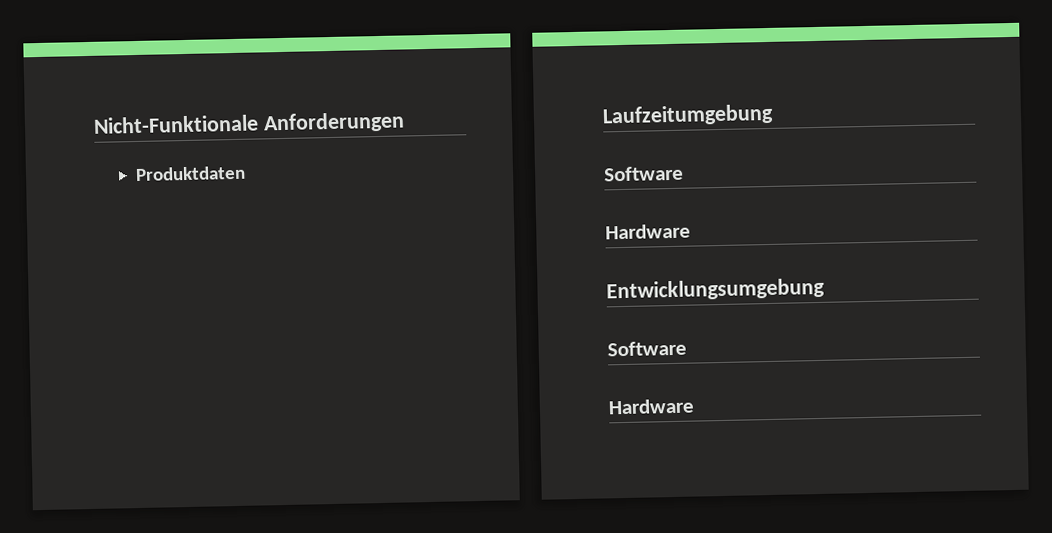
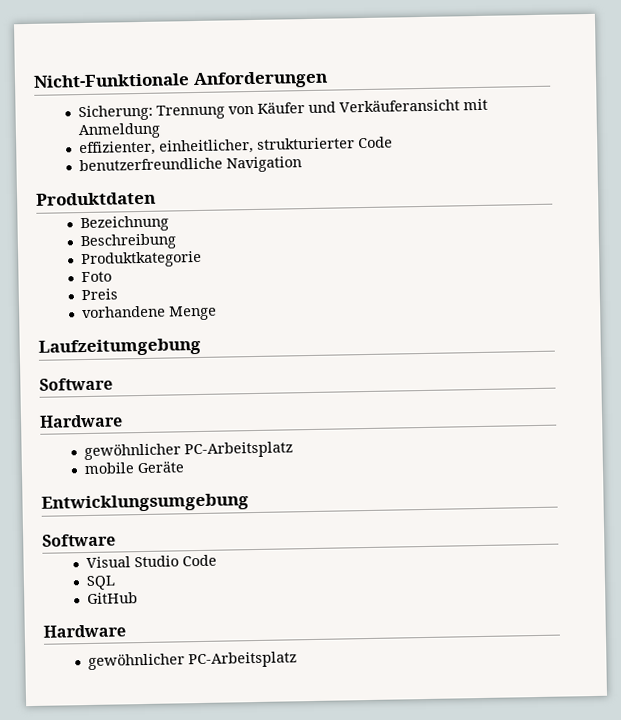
[135,165,247,182] [602,103,774,127] [603,165,684,182] [605,223,691,240] [606,277,825,302] [607,340,687,357] [608,398,695,415] Produktdaten // Laufzeitumgebung // Software // Hardware // Entwicklungsumgebung // Software // Hardware -> [77,98,488,122] [77,122,161,140] [78,136,393,157] [78,156,302,173] [35,191,156,206] [79,215,169,233] [79,233,176,251] [80,250,202,269] [80,271,112,283] [80,288,118,301] [81,305,217,321] [38,337,201,357] [39,377,113,391] [39,414,123,428] [83,441,293,461] [83,461,184,475] [41,493,249,513] [42,533,116,547] [85,554,217,569] [85,575,116,591] [86,592,138,605] [43,624,126,638] [87,651,297,671] Sicherung: Trennung von Käufer und Verkäuferansicht mit Anmeldung // effizienter, einheitlicher, strukturierter Code // benutzerfreundliche Navigation // Produktdaten // Bezeichnung // Beschreibung // Produktkategorie // Foto // Preis // vorhandene Menge // Laufzeitumgebung // Software // Hardware // gewöhnlicher PC-Arbeitsplatz // mobile Geräte // Entwicklungsumgebung // Software // Visual Studio Code // SQL // GitHub // Hardware // gewöhnlicher PC-Arbeitsplatz

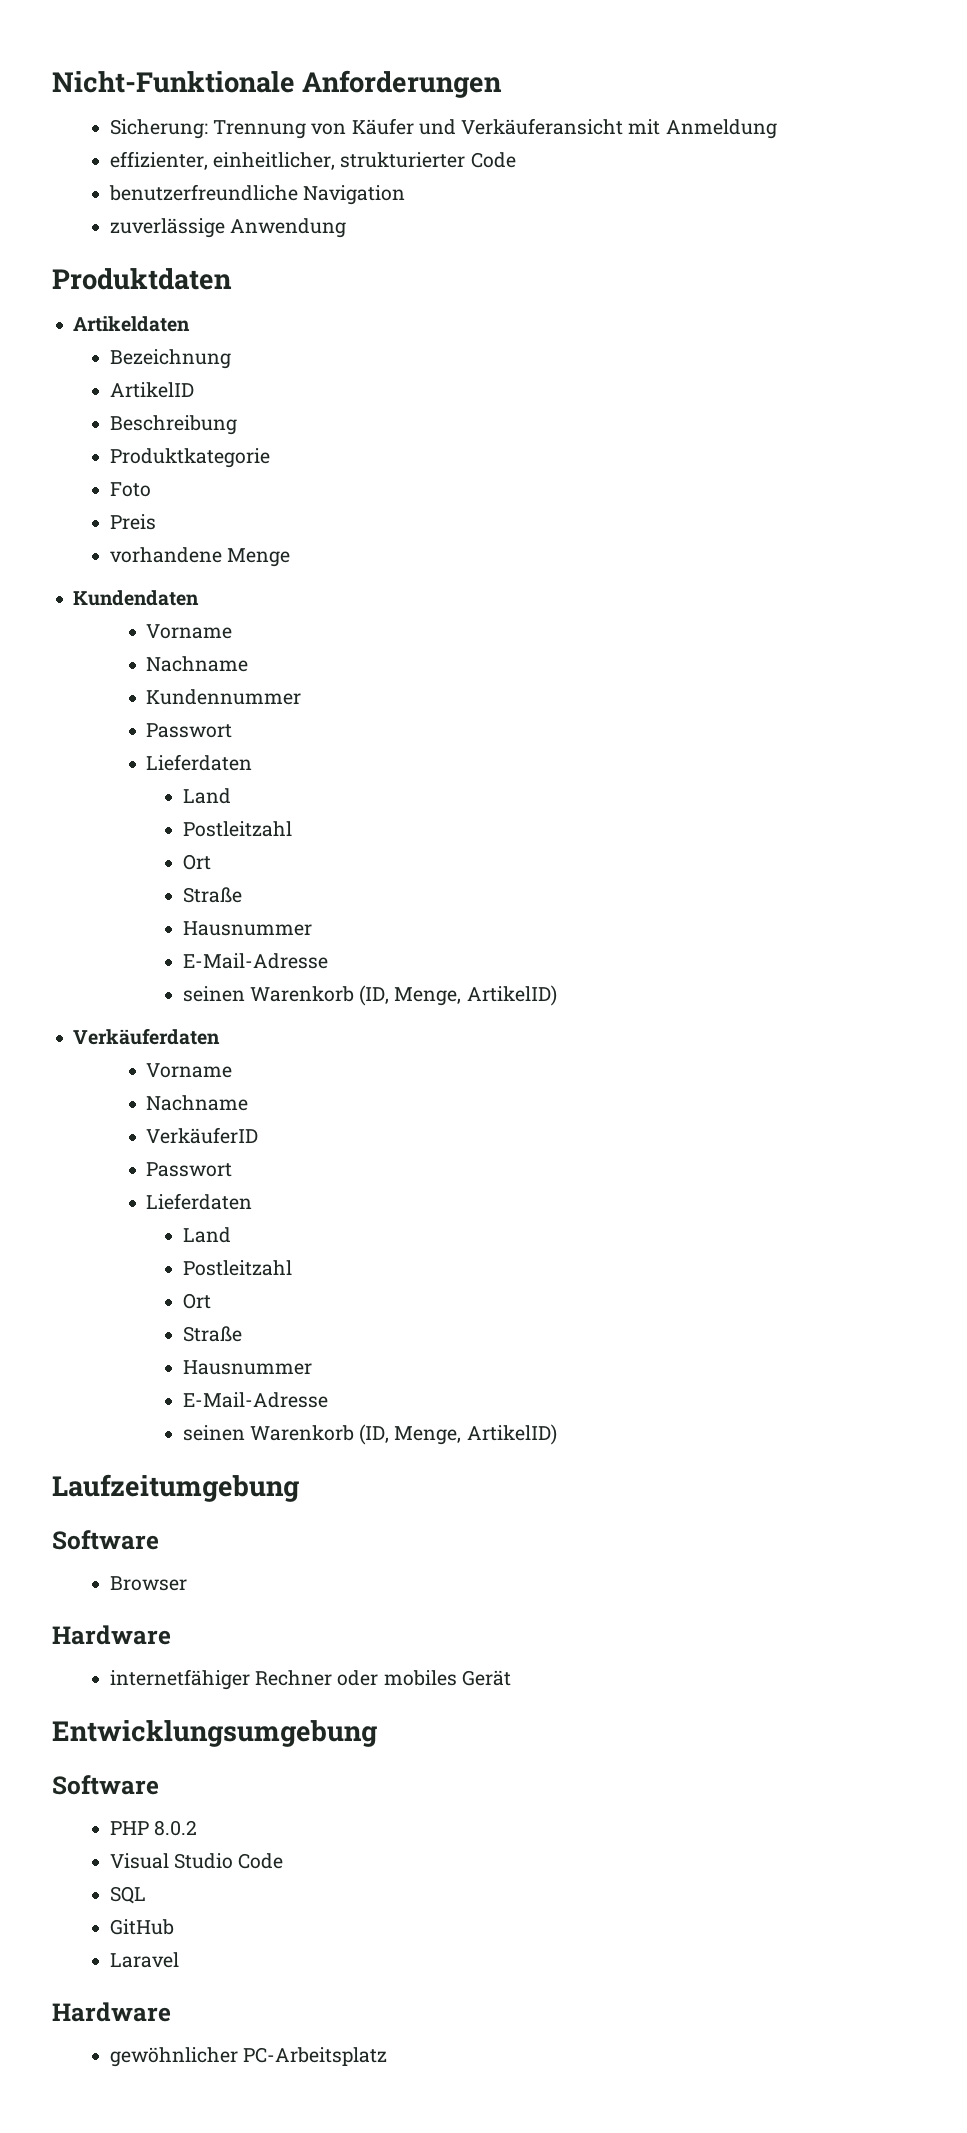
(302, 164) none -> [109,218,347,238] // zuverlässige Anwendung
(156, 198) none -> [73,316,191,332] // Artikeldaten
(169, 224) none -> [109,382,194,398] // ArtikelID
(217, 313) none -> [73,590,200,606] [146,624,233,639] [146,656,249,672] [146,689,302,705] [146,723,233,738] [146,754,253,771] [182,788,231,804] [182,821,292,837] [182,854,211,870] [182,887,242,903] [182,921,312,936] [182,953,328,969] [182,985,557,1006] [73,1028,221,1045] [146,1063,233,1078] [146,1095,249,1111] [146,1127,259,1144] [146,1162,233,1177] [146,1193,253,1210] [182,1227,231,1243] [182,1260,292,1276] [182,1293,211,1309] [182,1326,242,1342] [182,1360,312,1375] [182,1392,328,1408] [182,1424,557,1445] // Kundendaten // Vorname // Nachname // Kundennummer // Passwort // Lieferdaten // Land // Postleitzahl // Ort // Straße // Hausnummer // E-Mail-Adresse // seinen Warenkorb (ID, Menge, ArtikelID) // Verkäuferdaten // Vorname // Nachname // VerkäuferID // Passwort // Lieferdaten // Land // Postleitzahl // Ort // Straße // Hausnummer // E-Mail-Adresse // seinen Warenkorb (ID, Menge, ArtikelID)
[39,414,123,428] [83,441,293,461] [83,461,184,475] // Hardware // gewöhnlicher PC-Arbeitsplatz // mobile Geräte -> [109,1576,187,1591] [52,1625,171,1645] [109,1669,511,1690] // Browser // Hardware // internetfähiger Rechner oder mobiles Gerät
(116, 540) none -> [109,1820,198,1836] // PHP 8.0.2
(138, 598) none -> [109,1952,179,1968] // Laravel

